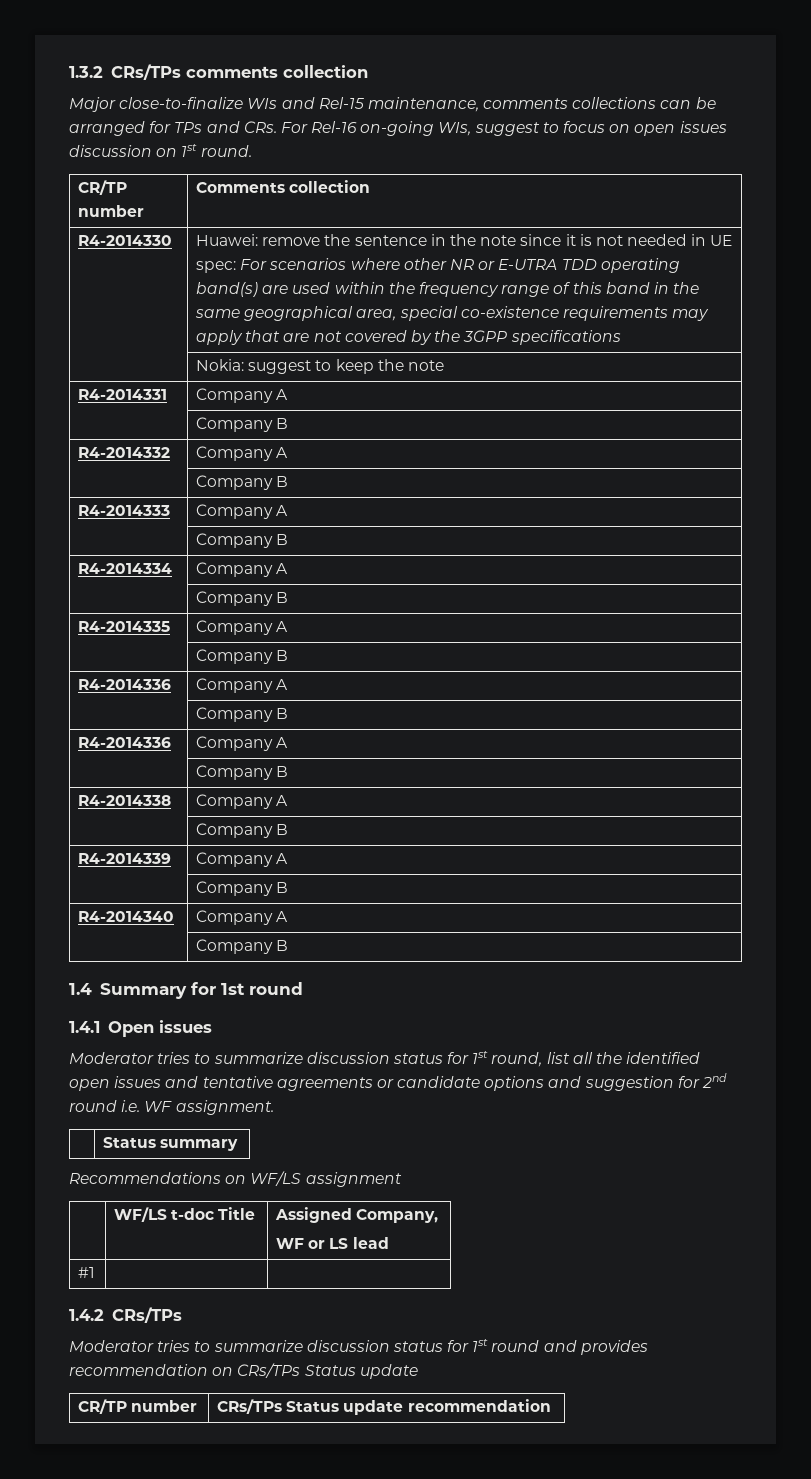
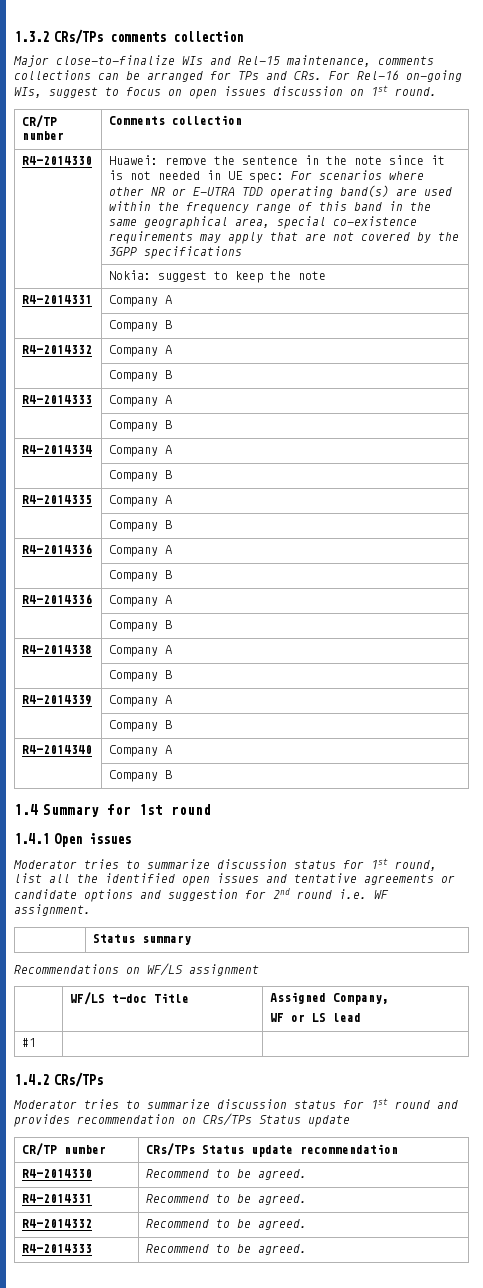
(551, 1405) none -> [21,1169,92,1178] [145,1169,307,1180] [21,1194,92,1203] [145,1194,307,1205] [21,1219,92,1228] [145,1219,307,1230] [21,1244,92,1253] [145,1244,307,1255] // R4-2014330 | Recommend to be agreed. // R4-2014331 | Recommend to be agreed. // R4-2014332 | Recommend to be agreed. // R4-2014333 | Recommend to be agreed.

